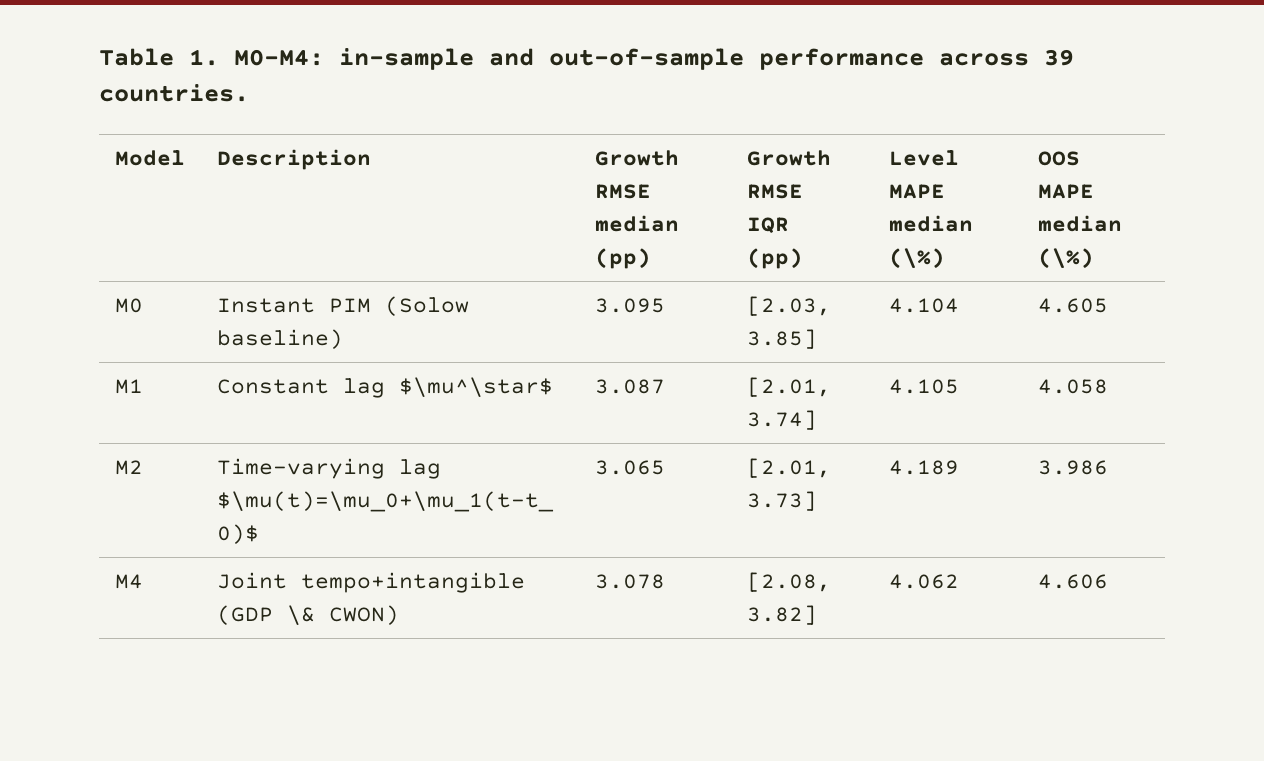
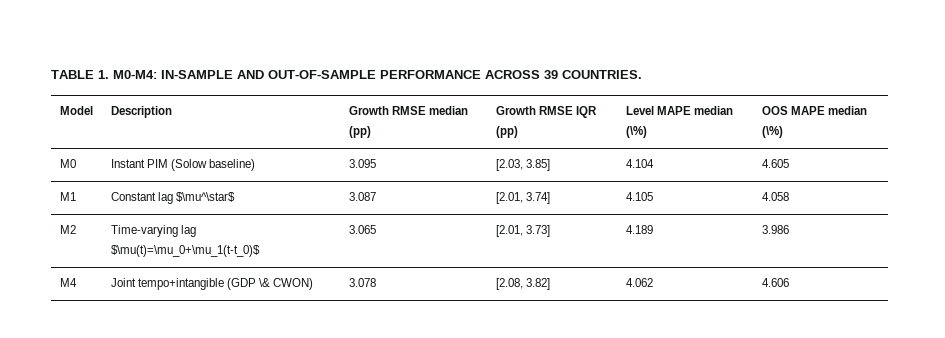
[99,48,174,66] Table -> [51,70,94,79] TABLE
[339,48,1074,70] [99,84,249,102] in-sample and out-of-sample performance across 39 countries. -> [161,70,642,79] IN-SAMPLE AND OUT-OF-SAMPLE PERFORMANCE ACROSS 39 COUNTRIES.

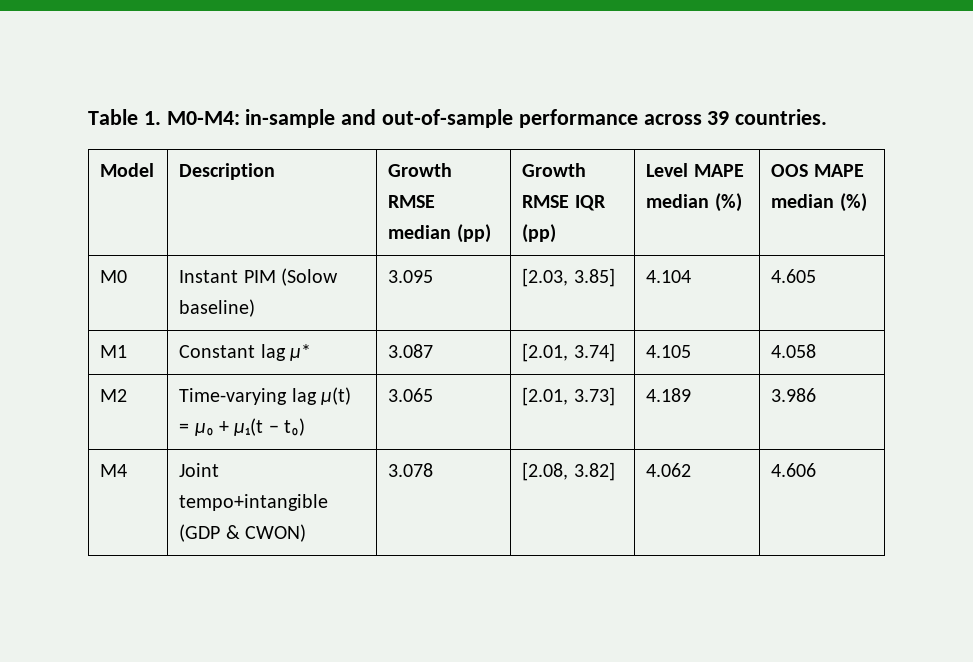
[51,70,94,79] TABLE -> [88,109,138,125] Table
[161,70,642,79] IN-SAMPLE AND OUT-OF-SAMPLE PERFORMANCE ACROSS 39 COUNTRIES. -> [245,109,828,128] in-sample and out-of-sample performance across 39 countries.
[625,126,647,138] (\%) -> [714,193,742,212] (%)
[761,126,783,138] (\%) -> [839,193,867,212] (%)
[175,192,235,202] $\mu^\star$ -> [289,344,311,361] μ*
[110,245,260,257] $\mu(t)=\mu_0+\mu_1(t-t_0)$ -> [320,387,351,405] [179,418,305,436] μ(t) = μ₀ + μ₁(t − t₀)
[258,278,270,287] \& -> [225,525,240,539] &

